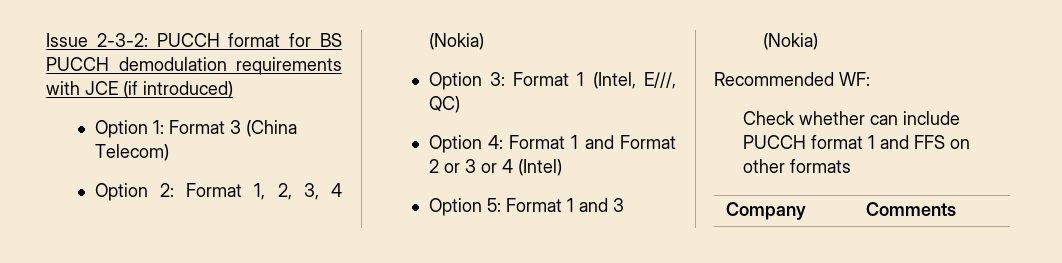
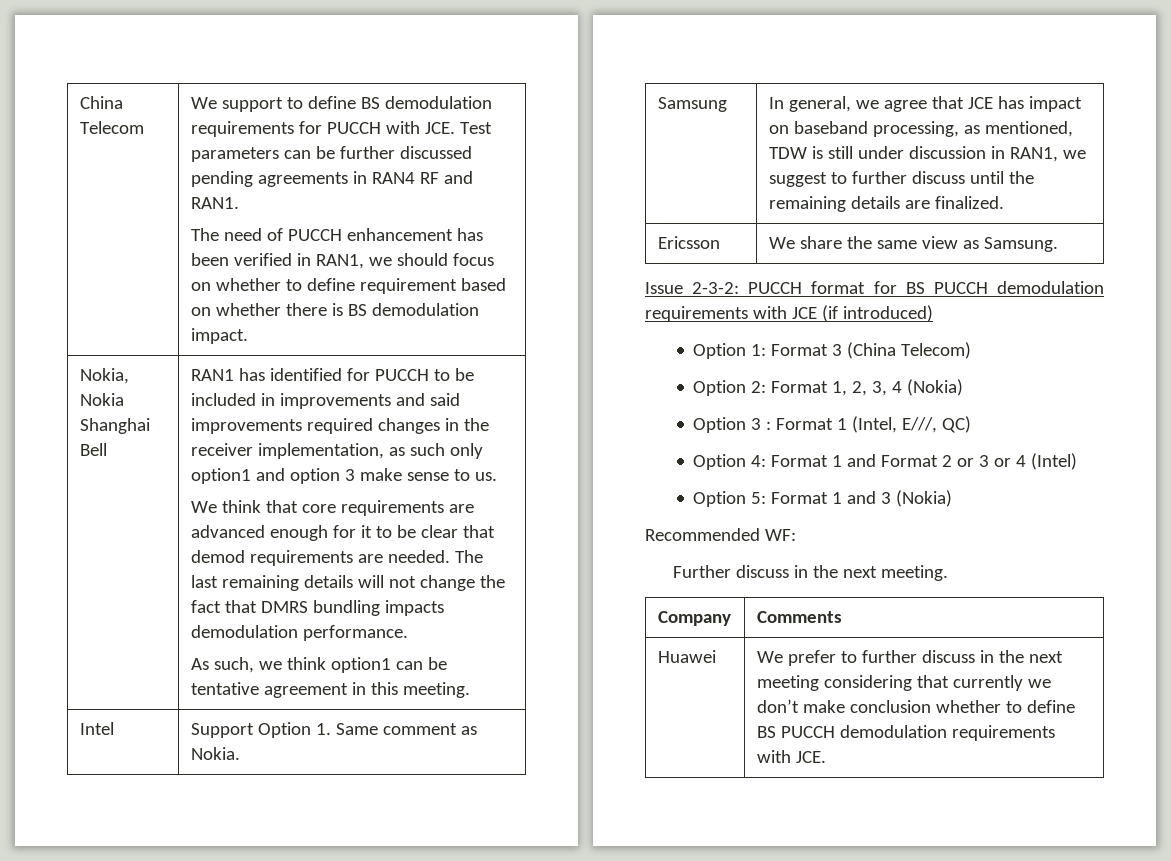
(46, 40) none -> [79,96,123,109] [79,121,144,134] [190,96,492,112] [190,121,492,137] [190,146,472,162] [190,171,473,187] [190,197,239,209] [190,228,483,241] [190,253,494,269] [190,278,506,294] [190,303,479,316] [190,328,248,344] [79,368,129,384] [79,393,124,406] [79,418,150,434] [79,443,107,456] [190,368,474,381] [190,393,460,409] [190,418,489,434] [190,443,483,459] [190,468,497,484] [190,500,474,516] [190,525,495,541] [190,550,483,566] [190,575,505,591] [190,600,444,616] [190,625,408,641] [190,657,447,673] [190,682,470,698] [79,722,114,735] [190,722,477,738] [190,747,240,760] [657,97,727,112] [768,96,1082,112] [768,121,1073,137] [768,146,1086,162] [768,171,1034,187] [768,196,1004,212] [657,236,720,249] [768,236,1058,252] China Telecom | We support to define BS demodulation requirements for PUCCH with JCE. Test parameters can be further discussed pending agreements in RAN4 RF and RAN1. // The need of PUCCH enhancement has been verified in RAN1, we should focus on whether to define requirement based on whether there is BS demodulation impact. // Nokia, Nokia Shanghai Bell | RAN1 has identified for PUCCH to be included in improvements and said improvements required changes in the receiver implementation, as such only option1 and option 3 make sense to us. // We think that core requirements are advanced enough for it to be clear that demod requirements are needed. The last remaining details will not change the fact that DMRS bundling impacts demodulation performance. // As such, we think option1 can be tentative agreement in this meeting. // Intel | Support Option 1. Same comment as Nokia. // Samsung | In general, we agree that JCE has impact on baseband processing, as mentioned, TDW is still under discussion in RAN1, we suggest to further discuss until the remaining details are finalized. // Ericsson | We share the same view as Samsung. //
[489,72,505,86] 3: -> [751,418,772,430] 3 :
[742,111,960,125] [742,135,970,149] [742,159,851,173] [726,202,807,220] [866,202,957,216] Check whether can include PUCCH format 1 and FFS on other formats // Company | Comments -> [672,565,948,581] [657,611,731,626] [756,611,842,623] [657,650,716,663] [756,650,1063,666] [756,675,1051,691] [756,699,1075,713] [756,725,1055,741] [756,750,826,763] Further discuss in the next meeting. // Company | Comments // Huawei | We prefer to further discuss in the next meeting considering that currently we don’t make conclusion whether to define BS PUCCH demodulation requirements with JCE.

